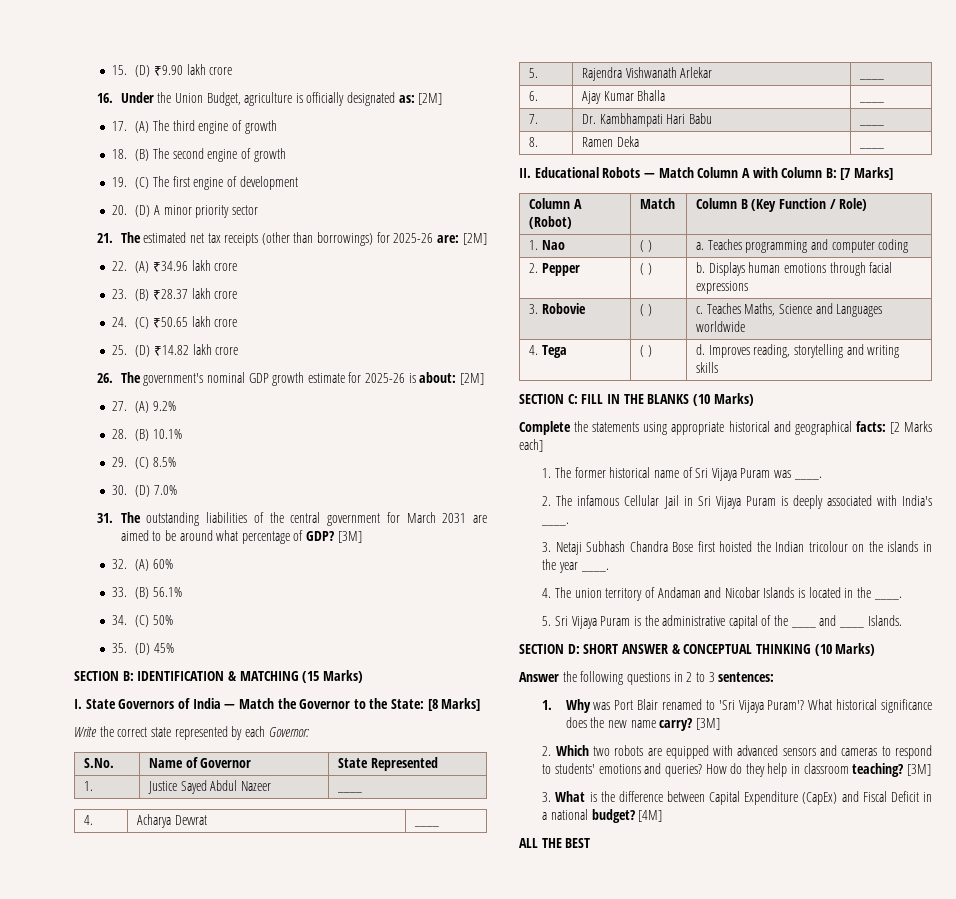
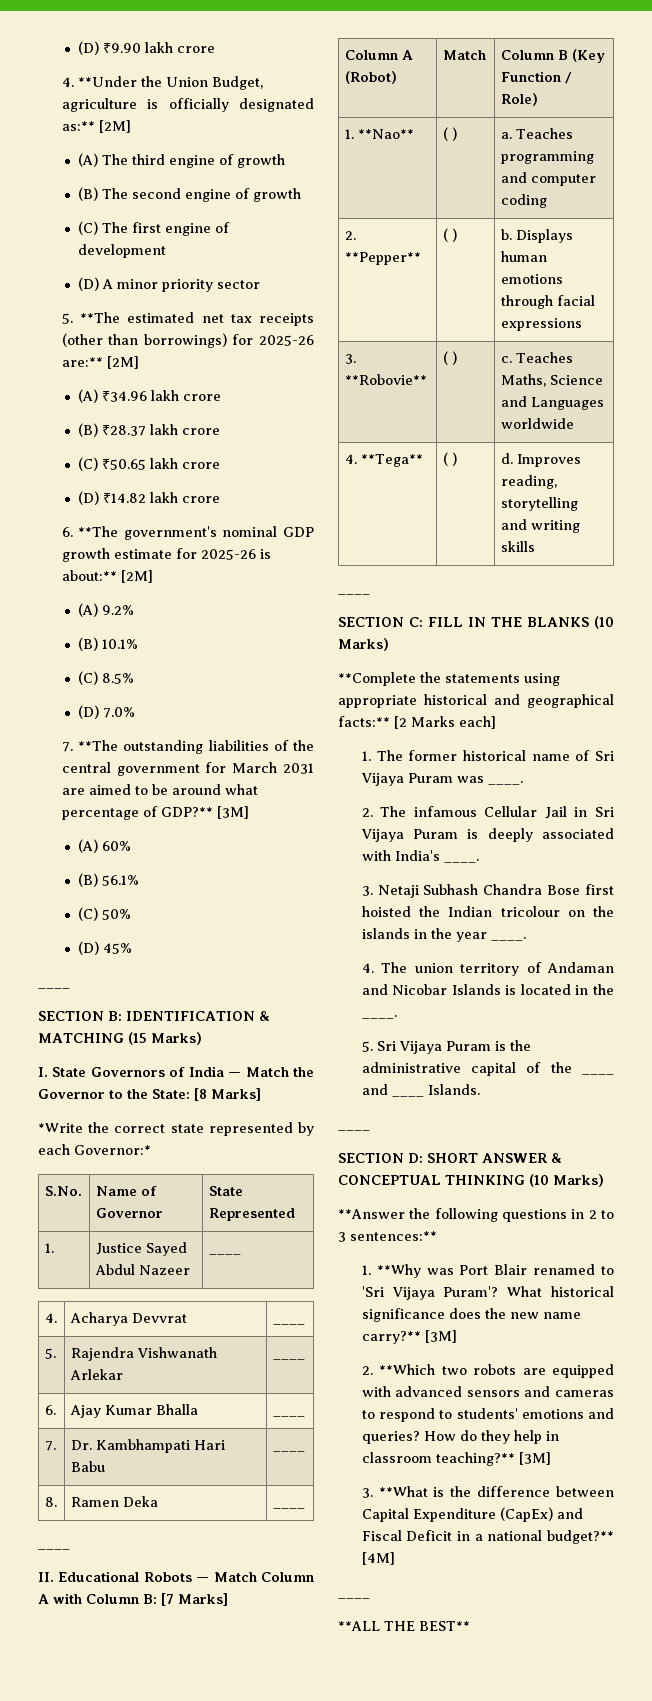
[112,65,128,75] 15. -> (77, 48) none
[97,92,154,103] 16. Under -> [61,76,137,87] 4. **Under
[398,93,443,105] [112,121,128,131] as: [2M] // 17. -> [61,120,131,133] as:** [2M] //
[112,149,128,159] 18. -> (285, 161) none
[112,177,128,187] 19. -> (301, 195) none
[112,205,128,215] 20. -> (166, 251) none
[97,232,141,243] 21. The -> [61,312,121,324] 5. **The
[437,233,487,245] [112,261,128,271] are: [2M] // 22. -> [61,356,139,369] are:** [2M] //
[112,289,128,299] 23. -> (221, 397) none
[112,317,128,327] 24. -> (220, 431) none
[112,345,128,355] 25. -> (220, 465) none
[97,372,141,383] 26. The -> [61,526,119,537] 6. **The
[419,372,485,385] [112,401,128,411] about: [2M] // 27. -> [61,570,153,583] about:** [2M] //
[112,429,128,439] 28. -> (134, 610) none
[112,457,128,467] 29. -> (138, 644) none
[112,485,128,495] 30. -> (134, 678) none
[97,512,141,523] 31. The -> [61,740,119,752] 7. **The
[306,531,362,543] [112,559,128,569] GDP? [3M] // 32. -> [160,806,249,819] GDP?** [3M] //
[112,587,128,597] 33. -> (131, 846) none
[112,615,128,625] 34. -> (139, 880) none
[112,643,128,653] 35. -> (131, 914) none
(175, 648) none -> [38,987,70,989] // ____
[74,726,97,737] Write -> [38,1123,83,1133] *Write
[268,727,309,737] Governor: -> [74,1145,151,1155] Governor:*
(884, 148) none -> [38,1548,70,1550] // ____
[541,240,565,250] Nao -> [357,129,414,139] **Nao**
[541,263,580,276] Pepper -> [344,252,421,265] **Pepper**
[541,303,586,314] Robovie -> [344,374,427,385] **Robovie**
[541,345,567,358] Tega -> [360,454,423,467] **Tega**
(718, 367) none -> [338,593,370,595] // ____
[519,421,571,435] Complete -> [338,672,416,686] **Complete
[855,421,886,432] facts: -> [338,716,390,727] facts:**
(902, 620) none -> [338,1129,370,1131] // ____
[519,672,559,682] Answer -> [338,1209,405,1219] **Answer
[718,672,775,682] [542,699,591,713] sentences: // 1. Why -> [350,1231,437,1241] [361,1264,421,1278] sentences:** // 1. **Why
[659,718,693,731] carry? -> [361,1331,421,1344] carry?**
[555,745,589,756] Which -> [379,1364,436,1375] **Which
[852,763,904,777] teaching? -> [435,1452,515,1466] teaching?**
[555,791,586,802] What -> [378,1486,428,1497] **What
[591,809,635,823] budget? -> [547,1530,614,1544] budget?**
[519,838,591,848] ALL THE BEST -> [338,1597,370,1599] [338,1621,470,1631] ____ // **ALL THE BEST**

